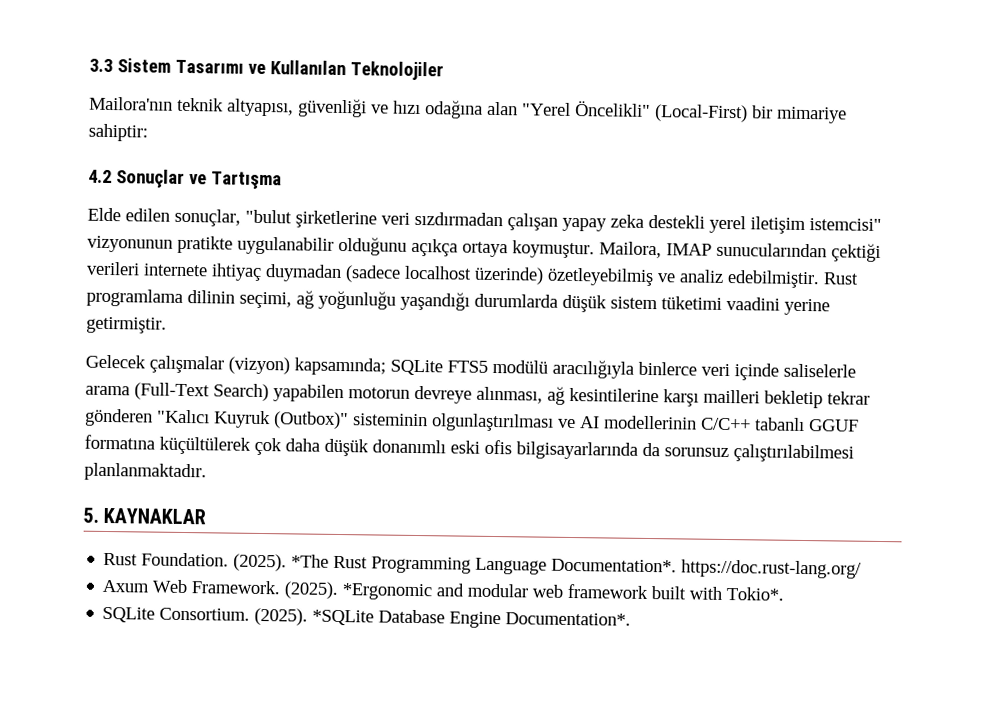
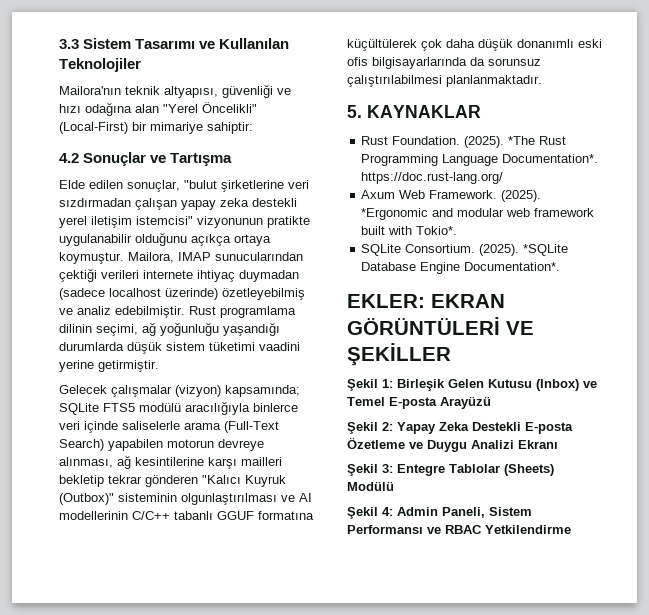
(632, 619) none -> [347,294,505,308] [347,317,534,335] [347,343,451,366] [347,379,597,391] [347,396,491,409] [347,422,573,434] [347,437,558,452] [347,464,554,476] [347,481,394,491] [347,507,532,519] [347,525,571,534] // EKLER: EKRAN GÖRÜNTÜLERİ VE ŞEKİLLER // Şekil 1: Birleşik Gelen Kutusu (Inbox) ve Temel E-posta Arayüzü // Şekil 2: Yapay Zeka Destekli E-posta Özetleme ve Duygu Analizi Ekranı // Şekil 3: Entegre Tablolar (Sheets) Modülü // Şekil 4: Admin Paneli, Sistem Performansı ve RBAC Yetkilendirme

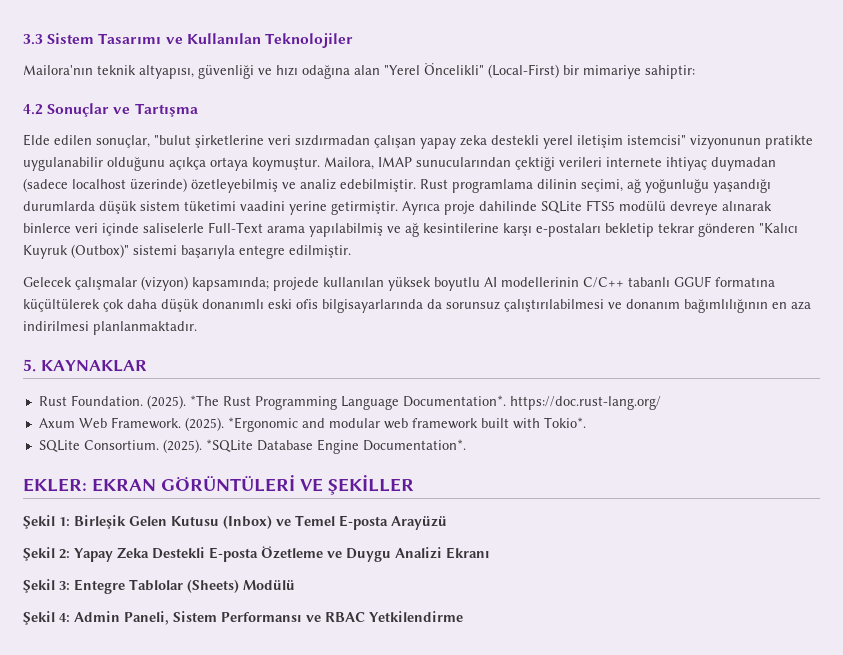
[59,385,300,397] // Gelecek çalışmalar (vizyon) kapsamında; -> [402,201,537,215] Ayrıca proje dahilinde
[185,401,250,415] aracılığıyla -> [670,201,772,215] devreye alınarak
[184,421,279,433] [59,439,264,451] [59,457,113,468] arama (Full-Text Search) yapabilen motorun devreye alınması, -> [208,222,401,237] Full-Text arama yapılabilmiş ve
[241,457,282,466] mailleri -> [536,223,601,237] e-postaları
[118,493,295,505] sisteminin olgunlaştırılması ve -> [133,245,351,259] [23,276,480,291] sistemi başarıyla entegre edilmiştir. // Gelecek çalışmalar (vizyon) kapsamında; projede kullanılan yüksek boyutlu
(442, 81) none -> [608,299,811,313] [23,321,89,331] ve donanım bağımlılığının en aza indirilmesi

